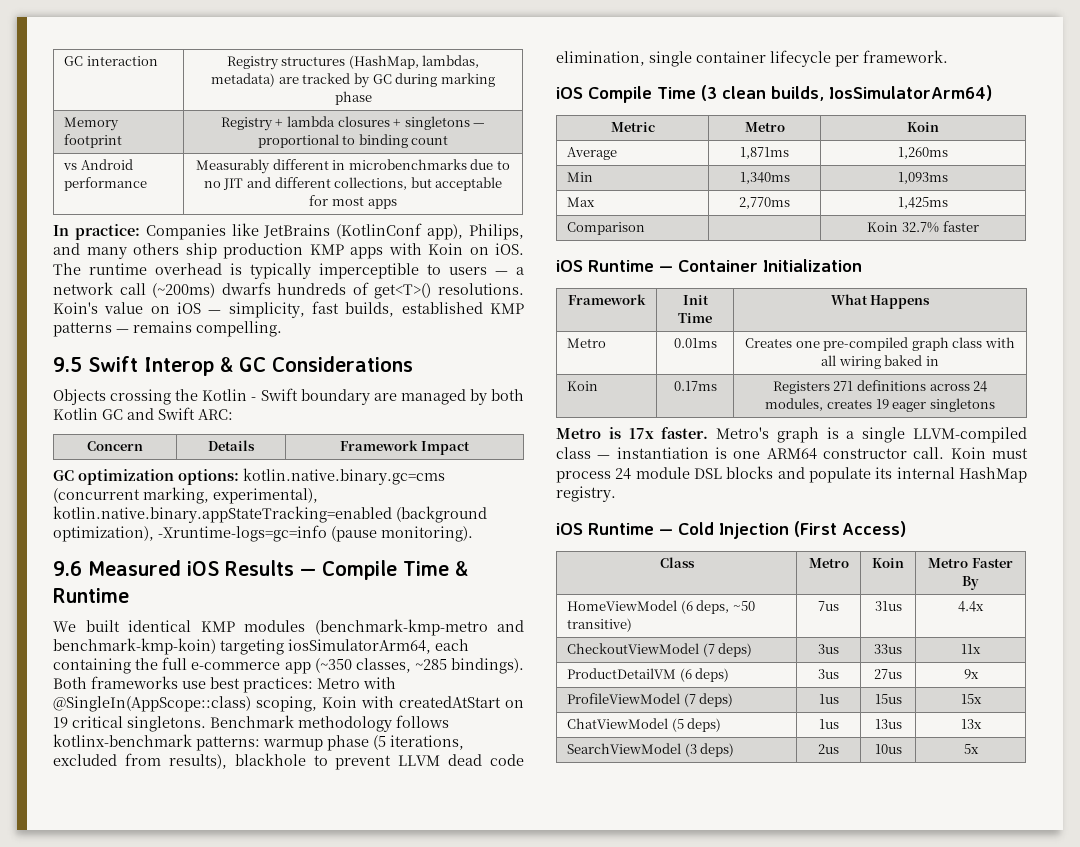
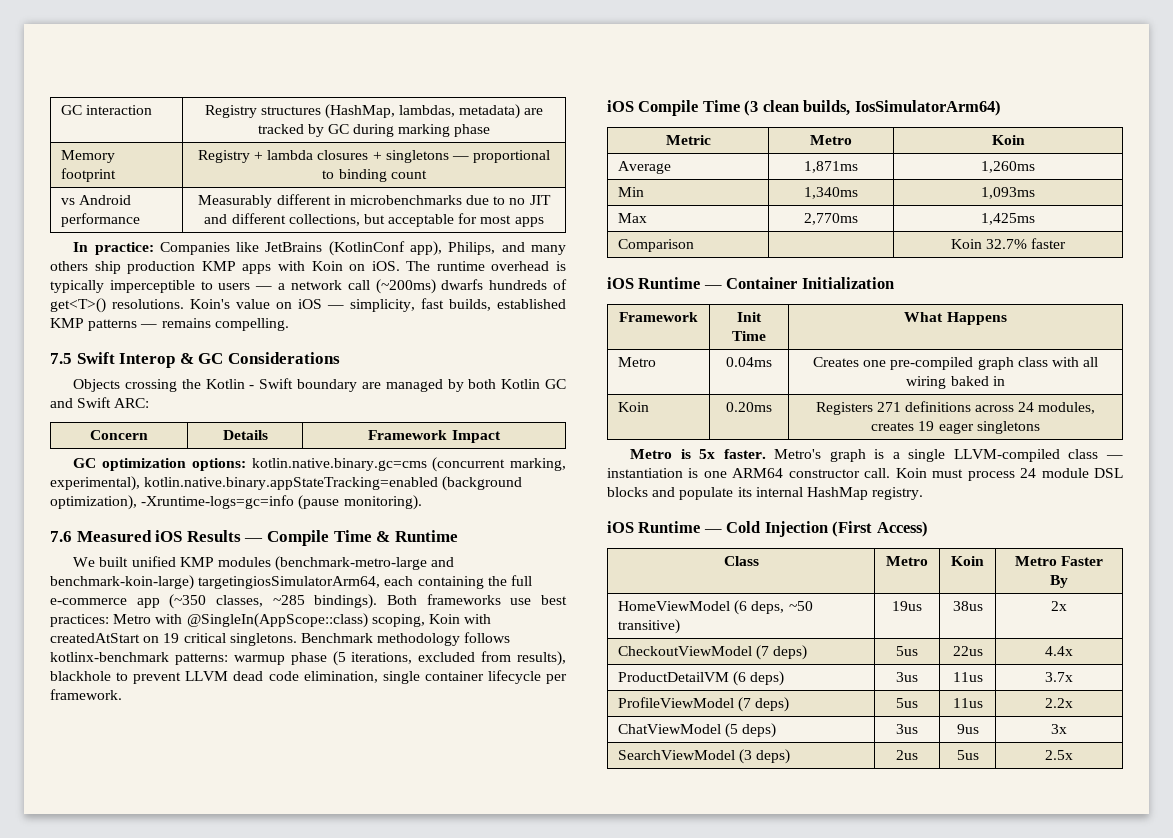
[53,357,82,372] 9.5 -> [50,353,72,364] 7.5
[53,561,82,576] 9.6 -> [50,531,72,542] 7.6
[128,620,191,632] identical -> [131,556,176,567] unified
[314,619,524,636] [53,638,431,655] (benchmark-kmp-metro and benchmark-kmp-koin) targeting iosSimulatorArm64, -> [275,556,455,571] [50,575,381,590] (benchmark-metro-large and benchmark-koin-large) targetingiosSimulatorArm64,
[673,338,717,348] 0.01ms -> [726,357,772,367] 0.04ms
[673,381,717,391] 0.17ms -> [726,402,772,412] 0.20ms
[628,428,654,439] 17x -> [699,449,716,459] 5x
[818,601,839,611] [874,601,902,611] [958,601,984,612] 7us | 31us | 4.4x -> [892,601,922,611] [952,601,983,611] [1051,601,1067,611] 19us | 38us | 2x
[818,644,839,654] [874,644,902,654] [961,644,981,654] 3us | 33us | 11x -> [896,646,918,656] [952,646,983,656] [1045,646,1073,656] 5us | 22us | 4.4x
[874,669,902,679] [963,669,979,679] 27us | 9x -> [952,672,983,682] [1045,672,1073,682] 11us | 3.7x
[818,694,839,704] [874,694,902,704] [960,694,982,704] 1us | 15us | 15x -> [896,698,918,708] [952,698,983,708] [1045,698,1073,708] 5us | 11us | 2.2x
[818,719,839,729] [874,719,902,729] [960,719,982,729] 1us | 13us | 13x -> [896,724,918,734] [956,724,979,734] [1051,724,1067,734] 3us | 9us | 3x
[874,744,902,754] [963,744,979,754] 10us | 5x -> [956,750,979,760] [1045,750,1073,760] 5us | 2.5x

